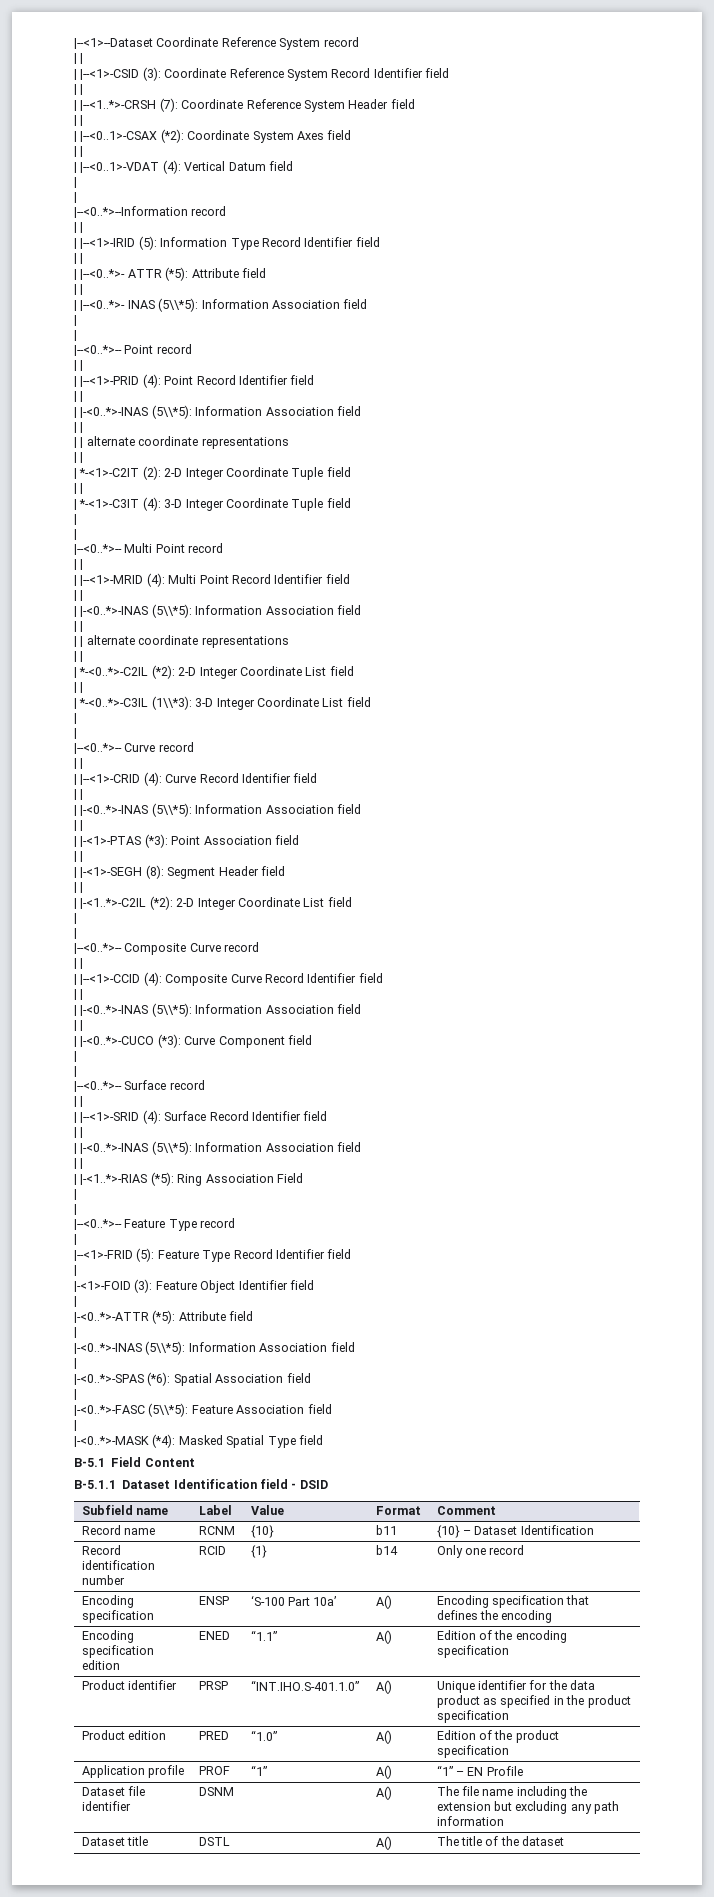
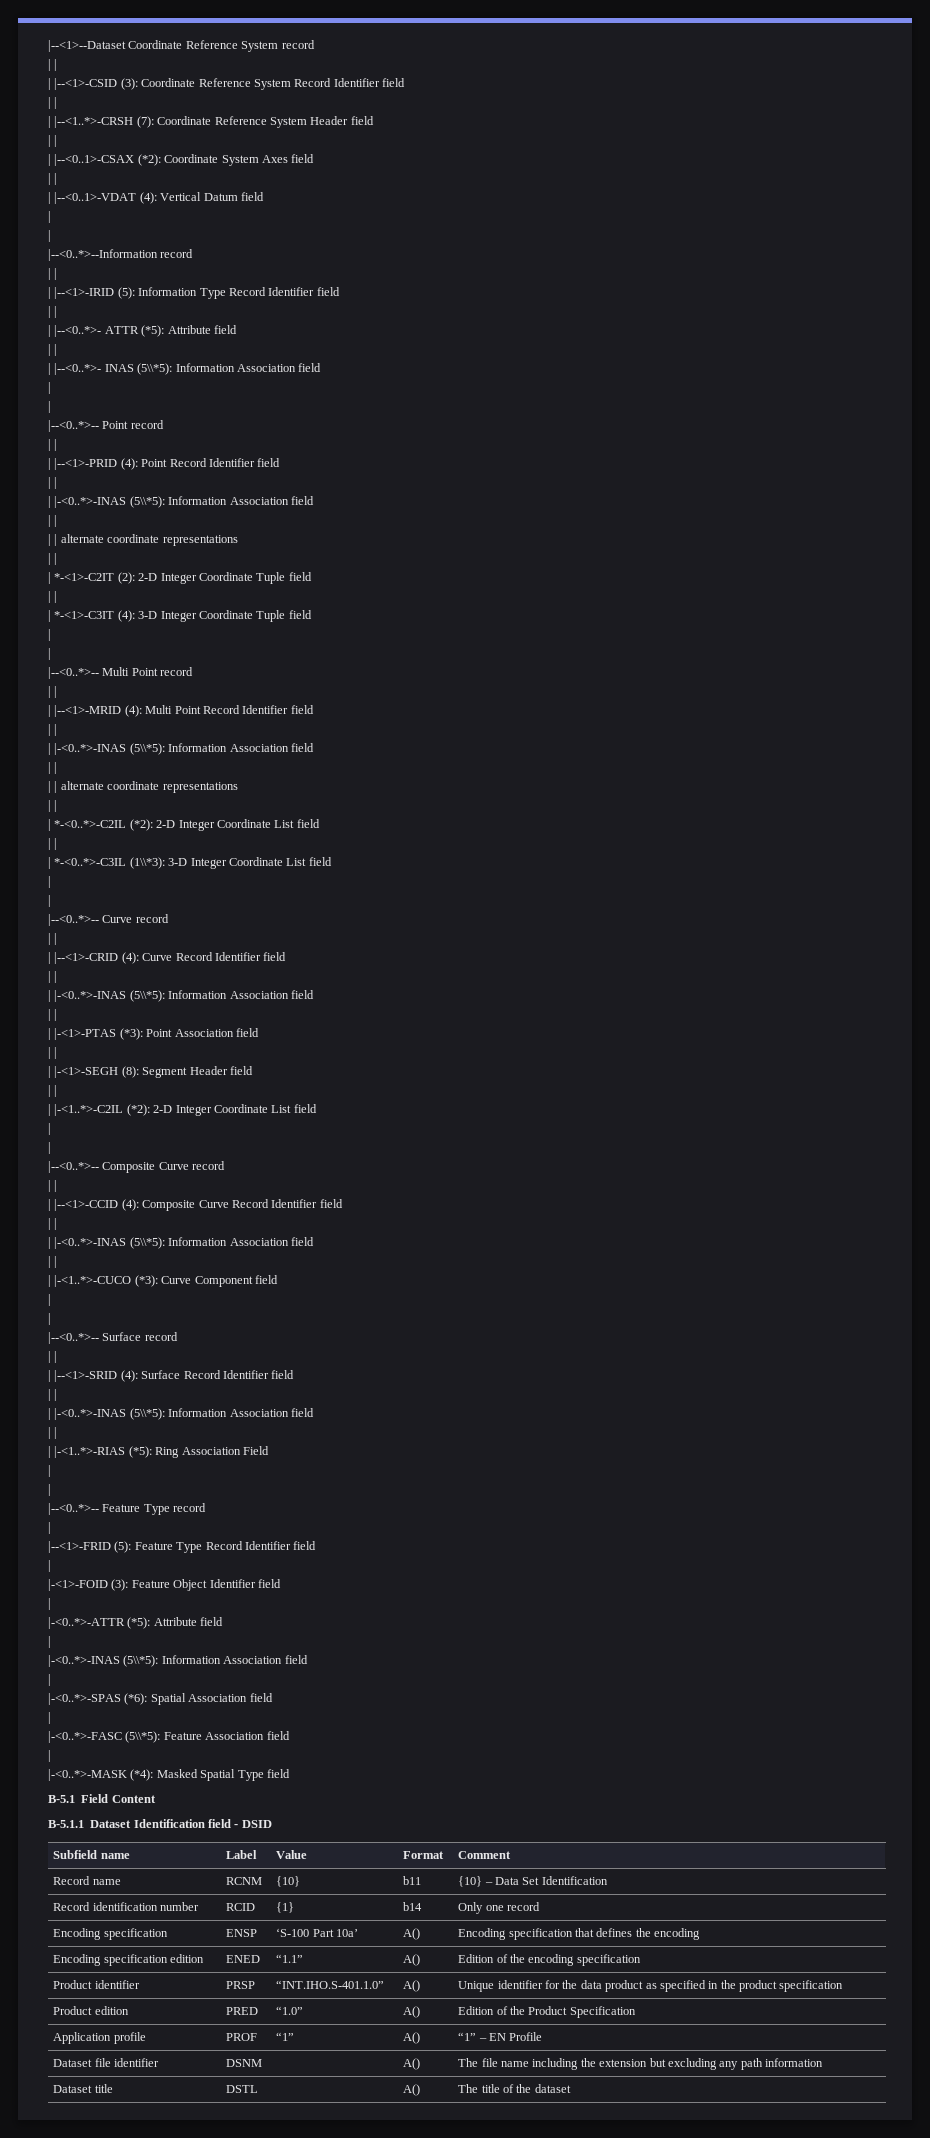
[80,1036,155,1047] |-<0..*>-CUCO -> [54,1275,132,1287] |-<1..*>-CUCO
[474,1526,518,1535] Dataset -> [495,1877,540,1885] Data Set
[515,1730,559,1743] [436,1745,509,1758] product specification -> [528,2006,636,2018] Product Specification

